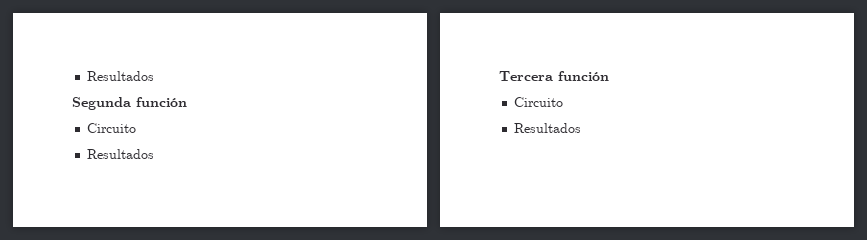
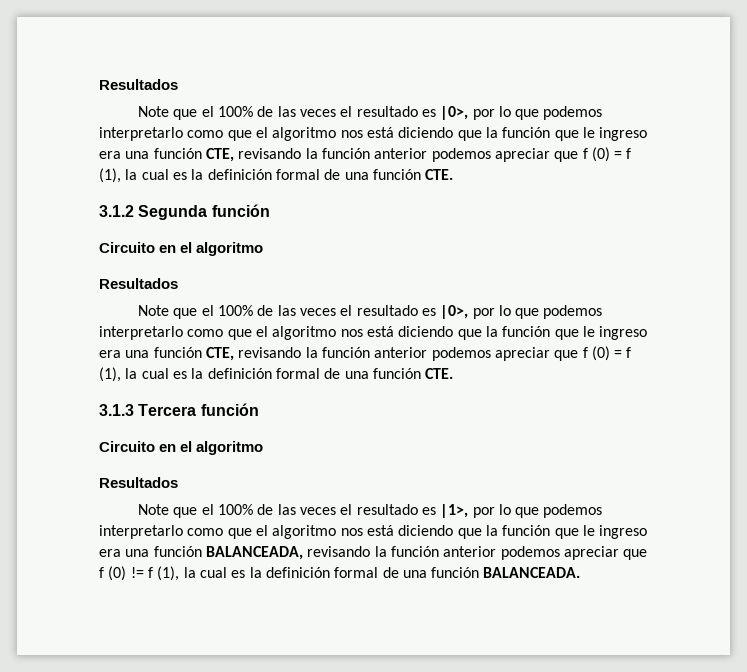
[87,71,155,81] [72,97,187,110] [87,123,137,133] [87,149,155,159] [499,71,609,81] [514,97,564,107] [514,123,582,133] Resultados // Segunda función // Circuito // Resultados // Tercera función // Circuito // Resultados -> [99,79,178,90] [137,106,603,120] [99,127,648,141] [99,147,632,162] [99,168,454,183] [99,204,270,220] [99,242,264,256] [99,278,178,289] [137,305,603,319] [99,326,648,340] [99,346,632,361] [99,367,454,382] [99,403,259,416] [99,441,264,455] [99,477,178,488] [137,504,603,518] [99,525,648,539] [99,546,648,560] [99,566,581,581] Resultados // Note que el 100% de las veces el resultado es |0>, por lo que podemos interpretarlo como que el algoritmo nos está diciendo que la función que le ingreso era una función CTE, revisando la función anterior podemos apreciar que f (0) = f (1), la cual es la definición formal de una función CTE. // 3.1.2 Segunda función // Circuito en el algoritmo // Resultados // Note que el 100% de las veces el resultado es |0>, por lo que podemos interpretarlo como que el algoritmo nos está diciendo que la función que le ingreso era una función CTE, revisando la función anterior podemos apreciar que f (0) = f (1), la cual es la definición formal de una función CTE. // 3.1.3 Tercera función // Circuito en el algoritmo // Resultados // Note que el 100% de las veces el resultado es |1>, por lo que podemos interpretarlo como que el algoritmo nos está diciendo que la función que le ingreso era una función BALANCEADA, revisando la función anterior podemos apreciar que f (0) != f (1), la cual es la definición formal de una función BALANCEADA.

